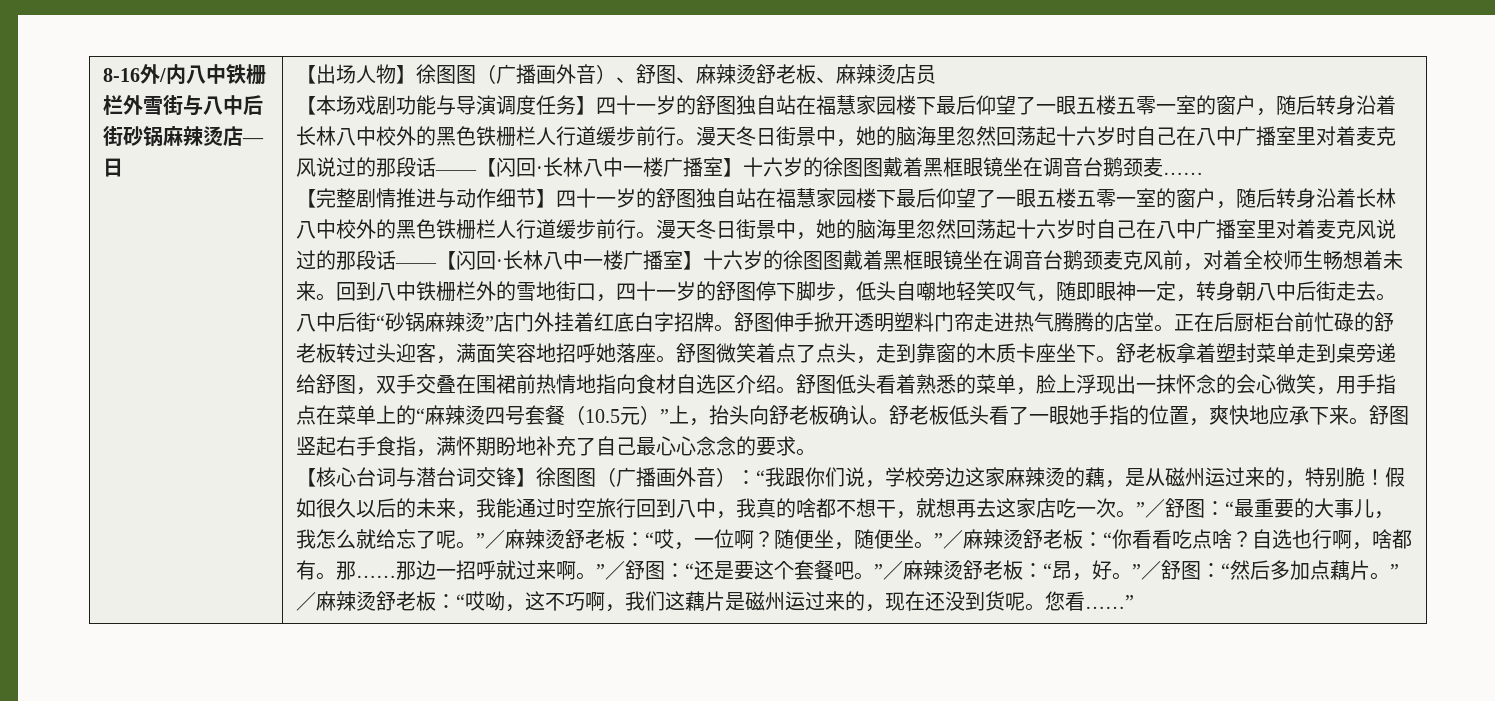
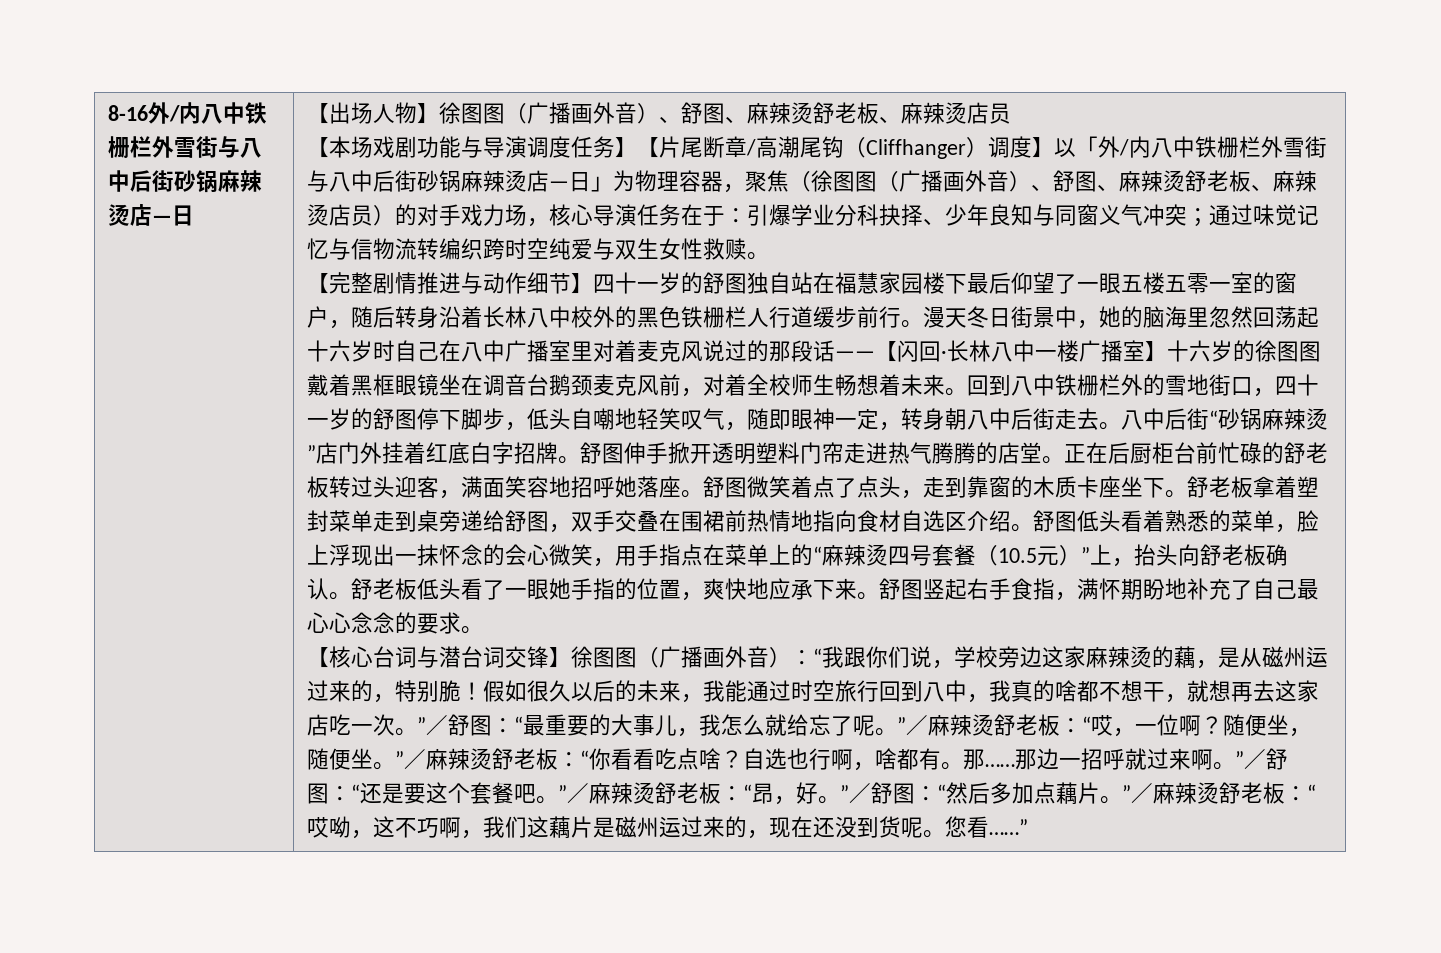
[596,95,1397,116] [296,126,1397,147] [296,157,1204,177] 四十一岁的舒图独自站在福慧家园楼下最后仰望了一眼五楼五零一室的窗户，随后转身沿着长林八中校外的黑色铁栅栏人行道缓步前行。漫天冬日街景中，她的脑海里忽然回荡起十六岁时自己在八中广播室里对着麦克风说过的那段话——【闪回·长林八中一楼广播室】十六岁的徐图图戴着黑框眼镜坐在调音台鹅颈麦…… -> [637,136,1328,159] [307,170,1318,193] [307,204,1320,227] [307,238,770,260] 【片尾断章/高潮尾钩（Cliffhanger）调度】以「外/内八中铁栅栏外雪街与八中后街砂锅麻辣烫店—日」为物理容器，聚焦（徐图图（广播画外音）、舒图、麻辣烫舒老板、麻辣烫店员）的对手戏力场，核心导演任务在于：引爆学业分科抉择、少年良知与同窗义气冲突；通过味觉记忆与信物流转编织跨时空纯爱与双生女性救赎。

